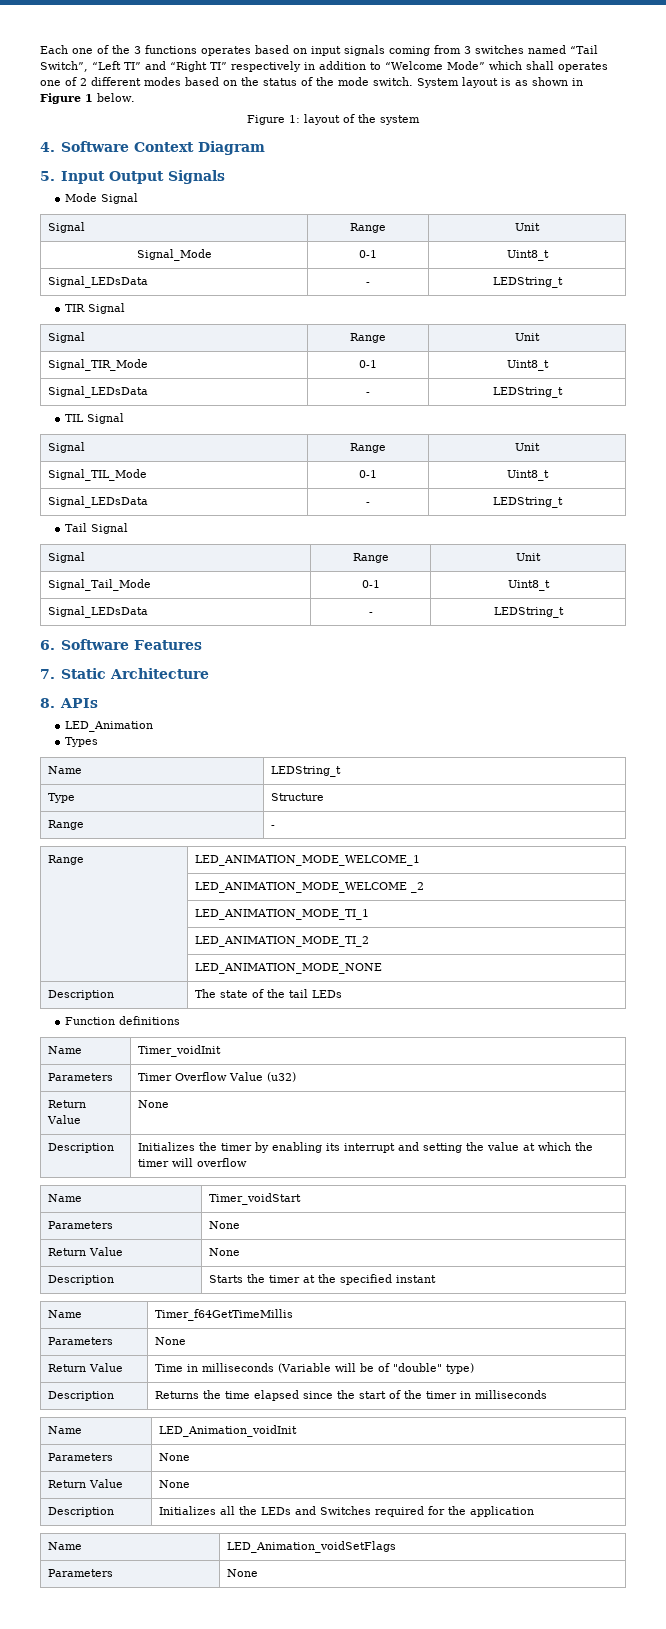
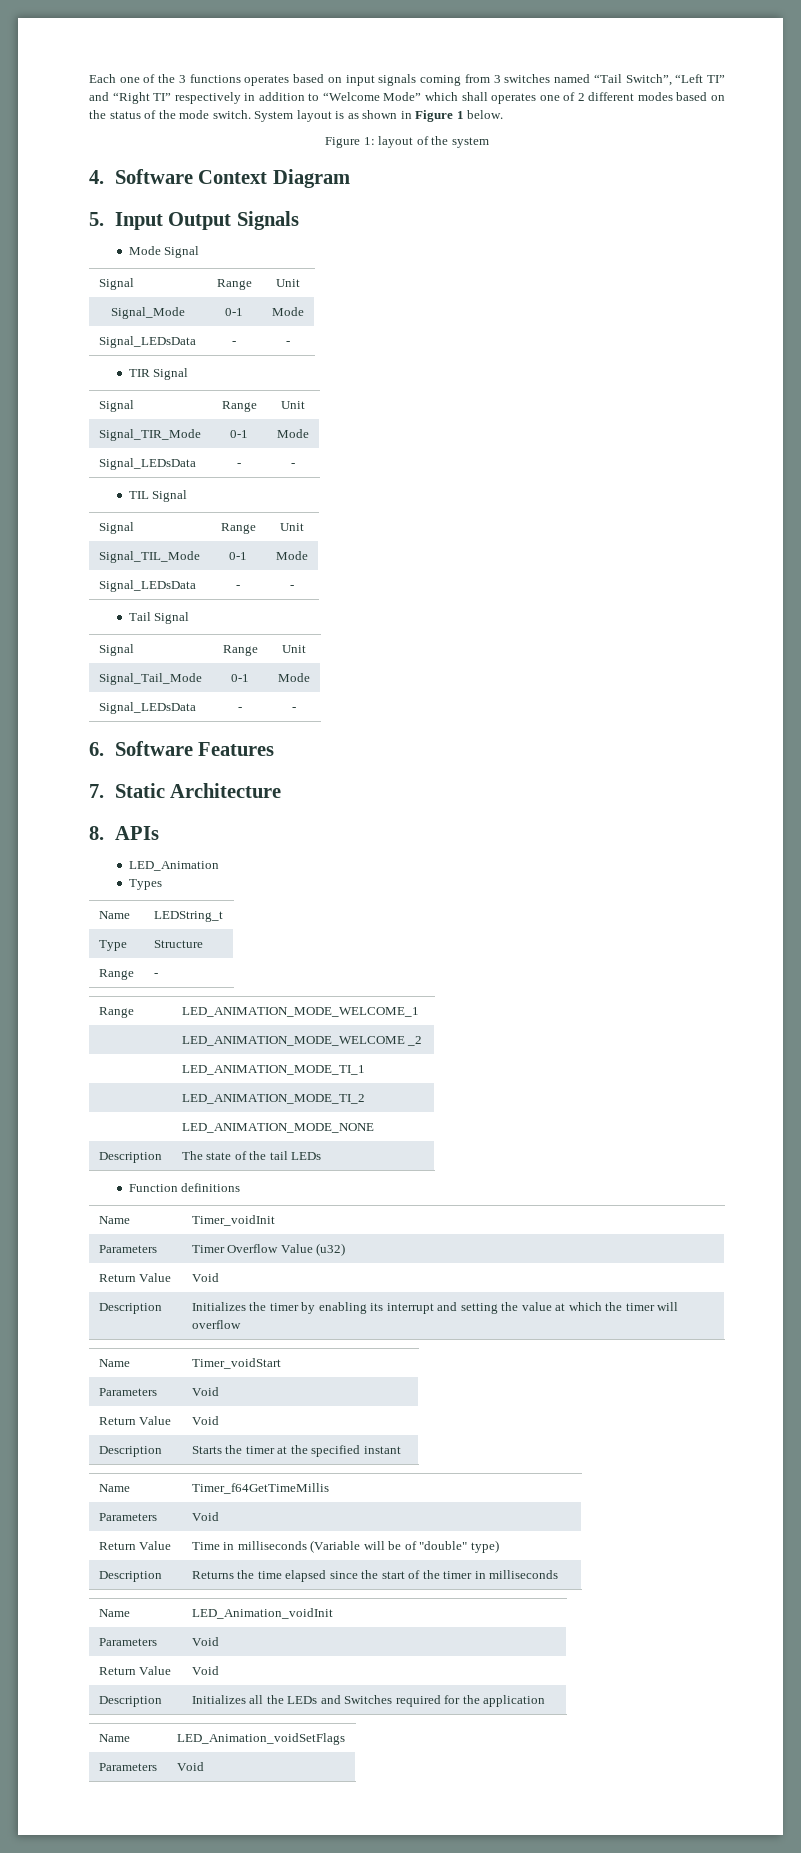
[506,250,549,261] [48,276,149,288] [366,282,370,285] [492,277,563,288] Uint8_t // Signal_LEDsData | - | LEDString_t -> [272,307,304,316] [98,336,196,348] [232,341,236,345] [286,341,290,345] Mode // Signal_LEDsData | - | -
[506,360,549,371] [48,386,149,398] [366,392,370,395] [492,387,563,398] Uint8_t // Signal_LEDsData | - | LEDString_t -> [277,429,309,438] [98,458,196,470] [237,463,241,467] [291,463,295,467] Mode // Signal_LEDsData | - | -
[506,470,549,481] [48,496,149,508] [366,502,370,505] [492,497,563,508] Uint8_t // Signal_LEDsData | - | LEDString_t -> [276,551,308,560] [98,580,196,592] [236,585,240,589] [290,585,294,589] Mode // Signal_LEDsData | - | -
[507,580,550,591] [48,606,149,618] [368,612,373,615] [493,607,564,618] Uint8_t // Signal_LEDsData | - | LEDString_t -> [278,673,310,682] [98,702,196,714] [238,707,242,711] [292,707,296,711] Mode // Signal_LEDsData | - | -
[138,1100,170,1108] | None -> [191,1273,219,1282] | Void
[209,1221,241,1229] [48,1247,124,1256] [209,1248,241,1256] | None // Return Value | None -> [191,1387,219,1396] [98,1416,172,1425] [191,1416,219,1425] | Void // Return Value | Void
[155,1337,187,1345] | None -> [191,1512,219,1521] | Void
[159,1453,191,1461] [48,1479,124,1488] [159,1480,191,1488] | None // Return Value | None -> [191,1637,219,1646] [98,1666,172,1675] [191,1666,219,1675] | Void // Return Value | Void
[227,1569,259,1577] | None -> [176,1762,204,1771] | Void

